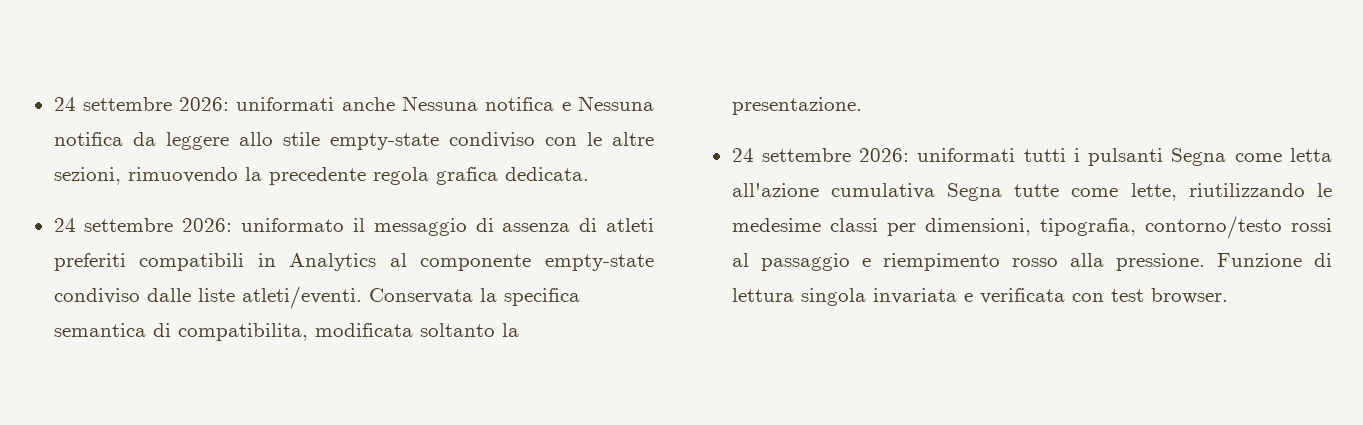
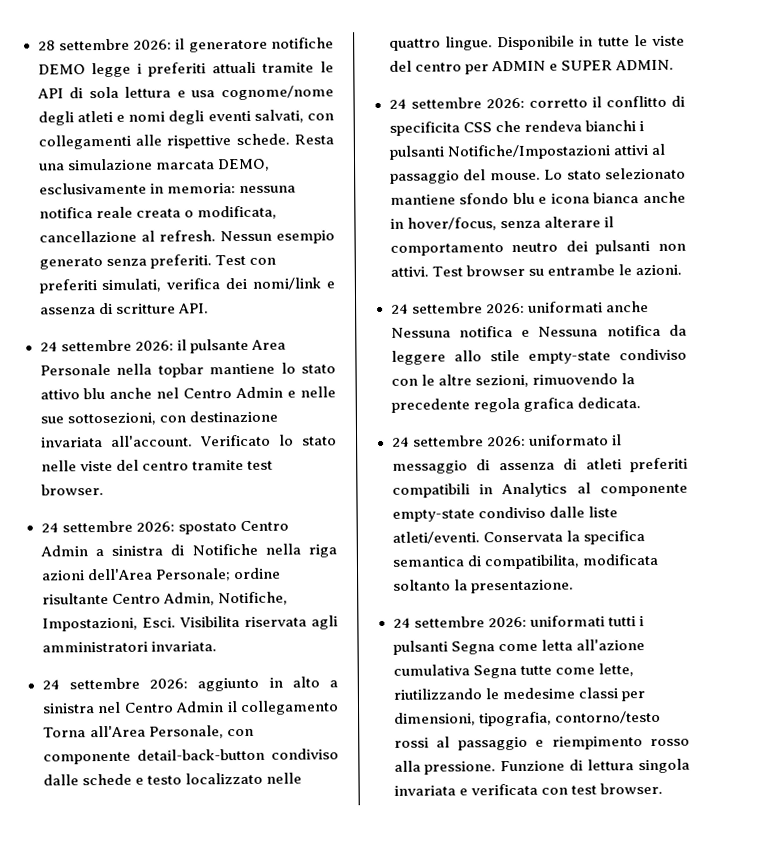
(53, 104) none -> [37,37,334,53] [37,61,334,78] [36,85,334,101] [37,109,335,126] [37,133,334,150] [38,158,270,172] [38,182,296,195] [38,205,277,220] [38,230,335,244] [38,254,276,270] [38,277,335,294] [39,302,209,315] [39,338,286,354] [39,362,336,378] [39,386,337,400] [39,410,278,426] [40,434,337,448] [40,459,273,472] [40,484,104,496] [40,520,289,535] [39,543,337,558] [40,567,281,582] [41,591,288,606] [41,615,338,632] [41,641,217,653] [41,676,338,692] [41,700,339,716] [42,725,254,739] [42,748,339,765] [42,772,302,786] [388,35,685,51] [388,59,674,75] [388,95,685,109] [388,120,644,136] [388,143,665,160] [389,167,686,184] [389,191,686,205] [389,216,614,231] [389,240,686,256] [389,264,682,277] 28 settembre 2026: il generatore notifiche DEMO legge i preferiti attuali tramite le API di sola lettura e usa cognome/nome degli atleti e nomi degli eventi salvati, con collegamenti alle rispettive schede. Resta una simulazione marcata DEMO, esclusivamente in memoria: nessuna notifica reale creata o modificata, cancellazione al refresh. Nessun esempio generato senza preferiti. Test con preferiti simulati, verifica dei nomi/link e assenza di scritture API. // 24 settembre 2026: il pulsante Area Personale nella topbar mantiene lo stato attivo blu anche nel Centro Admin e nelle sue sottosezioni, con destinazione invariata all'account. Verificato lo stato nelle viste del centro tramite test browser. // 24 settembre 2026: spostato Centro Admin a sinistra di Notifiche nella riga azioni dell'Area Personale; ordine risultante Centro Admin, Notifiche, Impostazioni, Esci. Visibilita riservata agli amministratori invariata. // 24 settembre 2026: aggiunto in alto a sinistra nel Centro Admin il collegamento Torna all'Area Personale, con componente detail-back-button condiviso dalle schede e testo localizzato nelle quattro lingue. Disponibile in tutte le viste del centro per ADMIN e SUPER ADMIN. // 24 settembre 2026: corretto il conflitto di specificita CSS che rendeva bianchi i pulsanti Notifiche/Impostazioni attivi al passaggio del mouse. Lo stato selezionato mantiene sfondo blu e icona bianca anche in hover/focus, senza alterare il comportamento neutro dei pulsanti non attivi. Test browser su entrambe le azioni. //

